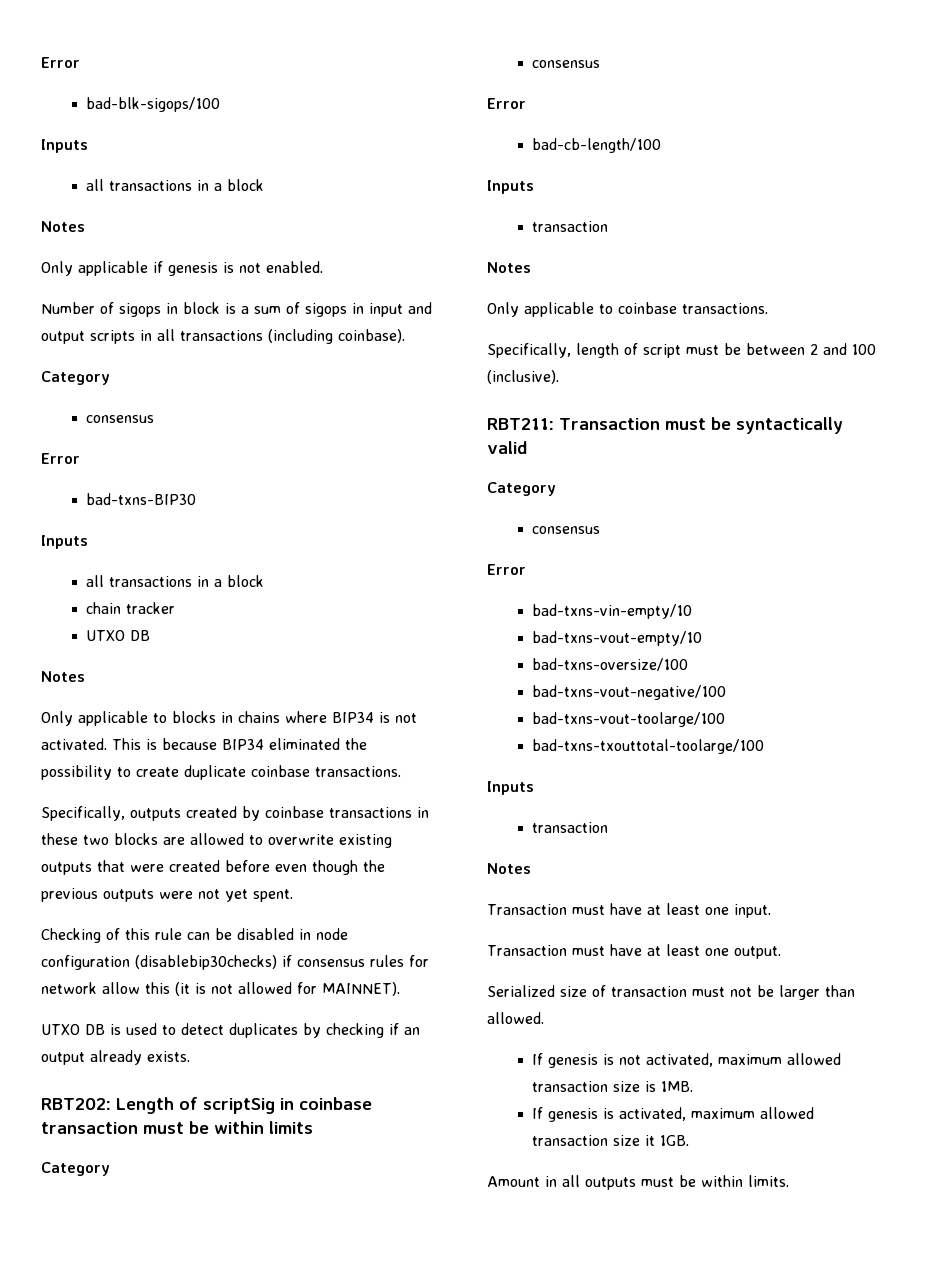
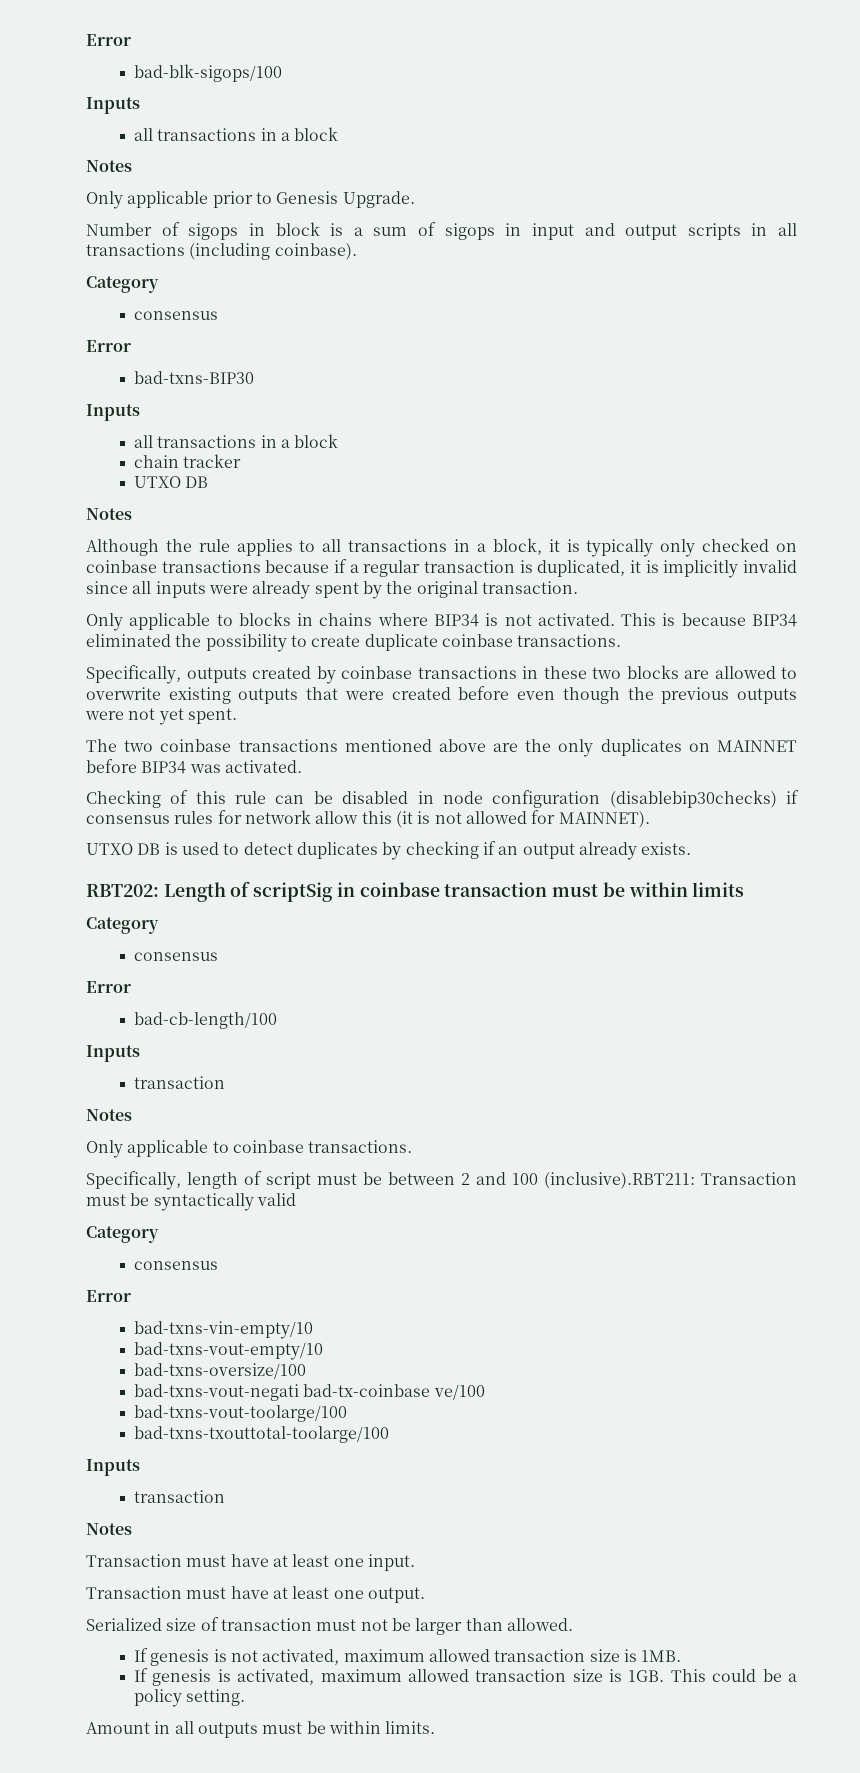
[153,261,323,276] if genesis is not enabled. -> [212,191,415,208] prior to Genesis Upgrade.
(85, 676) none -> [86,538,798,557] [86,559,797,578] [86,581,578,599] // Although the rule applies to all transactions in a block, it is typically only checked on coinbase transactions because if a regular transaction is duplicated, it is implicitly invalid since all inputs were already spent by the original transaction.
(293, 895) none -> [86,739,797,757] [86,759,302,774] // The two coinbase transactions mentioned above are the only duplicates on MAINNET before BIP34 was activated.
[487,370,559,384] [487,418,554,430] (inclusive). // RBT211: -> [544,1172,695,1189] (inclusive).RBT211:
[532,685,727,700] bad-txns-vout-negative/100 -> [134,1384,485,1401] bad-txns-vout-negati bad-tx-coinbase ve/100
[645,1135,656,1146] it -> [609,1669,623,1682] is
(690, 1140) none -> [670,1669,797,1682] [134,1689,246,1707] This could be a policy setting.

